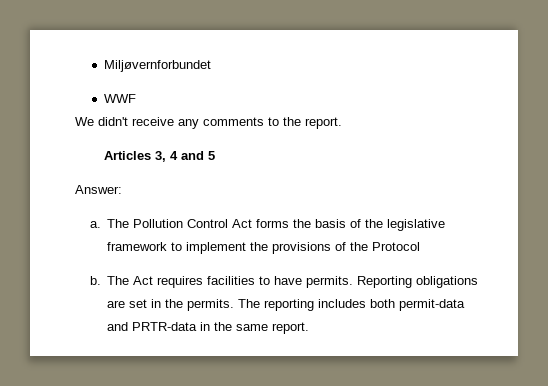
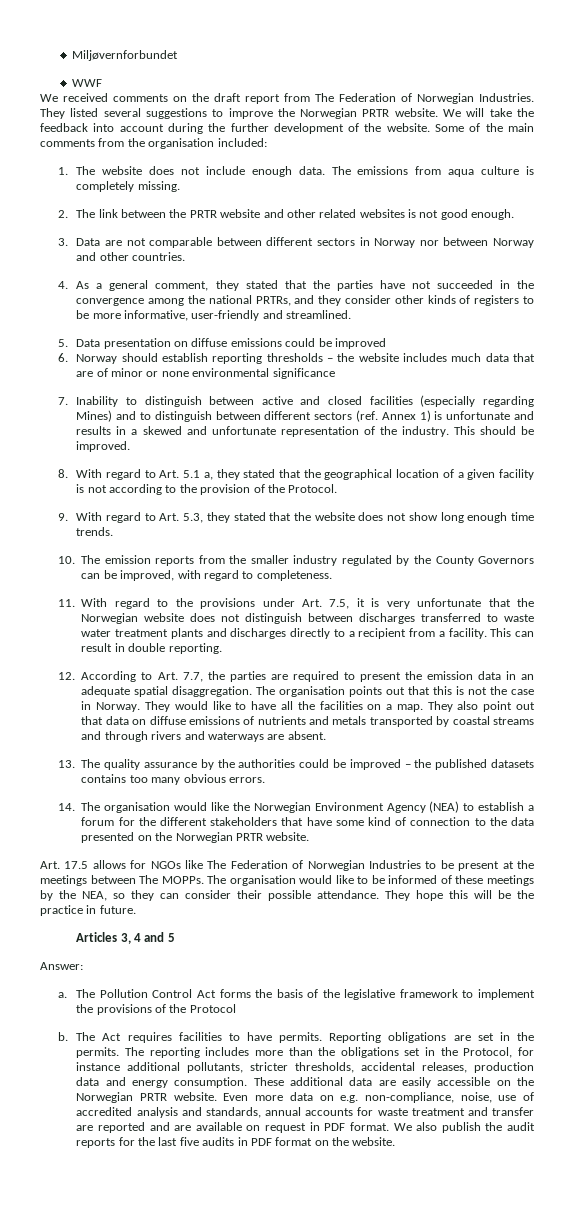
[98,117,342,129] didn't receive any comments to the report. -> [63,93,534,104] [40,108,535,119] [40,123,535,134] [40,138,267,149] [58,166,535,177] [76,181,180,192] [58,209,515,220] [58,237,534,248] [76,252,186,261] [58,280,534,291] [76,295,534,306] [76,310,352,321] [58,338,386,349] [58,353,535,364] [76,368,335,379] [58,395,534,407] [76,410,534,422] [76,426,534,437] [76,441,131,452] [58,469,535,480] [76,484,338,495] [58,512,535,523] [76,527,114,536] [58,555,534,566] [81,570,332,581] [58,598,534,609] [81,613,535,624] [81,628,534,639] [81,643,222,654] [58,671,534,682] [81,686,535,697] [81,701,536,712] [81,716,534,727] [81,731,326,742] [58,759,534,770] [81,774,265,785] [58,801,534,813] [81,817,535,826] [81,832,310,843] [40,860,534,871] [40,875,534,886] [40,890,534,901] [40,905,136,916] received comments on the draft report from The Federation of Norwegian Industries. They listed several suggestions to improve the Norwegian PRTR website. We will take the feedback into account during the further development of the website. Some of the main comments from the organisation included: // 1. The website does not include enough data. The emissions from aqua culture is completely missing. // 2. The link between the PRTR website and other related websites is not good enough. // 3. Data are not comparable between different sectors in Norway nor between Norway and other countries. // 4. As a general comment, they stated that the parties have not succeeded in the convergence among the national PRTRs, and they consider other kinds of registers to be more informative, user-friendly and streamlined. // 5. Data presentation on diffuse emissions could be improved // 6. Norway should establish reporting thresholds – the website includes much data that are of minor or none environmental significance // 7. Inability to distinguish between active and closed facilities (especially regarding Mines) and to distinguish between different sectors (ref. Annex 1) is unfortunate and results in a skewed and unfortunate representation of the industry. This should be improved. // 8. With regard to Art. 5.1 a, they stated that the geographical location of a given facility is not according to the provision of the Protocol. // 9. With regard to Art. 5.3, they stated that the website does not show long enough time trends. // 10. The emission reports from the smaller industry regulated by the County Governors can be improved, with regard to completeness. // 11. With regard to the provisions under Art. 7.5, it is very unfortunate that the Norwegian website does not distinguish between discharges transferred to waste water treatment plants and discharges directly to a recipient from a facility. This can result in double reporting. // 12. According to Art. 7.7, the parties are required to present the emission data in an adequate spatial disaggregation. The organisation points out that this is not the case in Norway. They would like to have all the facilities on a map. They also point out that data on diffuse emissions of nutrients and metals transported by coastal streams and through rivers and waterways are absent. // 13. The quality assurance by the authorities could be improved – the published datasets contains too many obvious errors. // 14. The organisation would like the Norwegian Environment Agency (NEA) to establish a forum for the different stakeholders that have some kind of connection to the data presented on the Norwegian PRTR website. // Art. 17.5 allows for NGOs like The Federation of Norwegian Industries to be present at the meetings between The MOPPs. The organisation would like to be informed of these meetings by the NEA, so they can consider their possible attendance. They hope this will be the practice in future.
[370,299,466,311] [107,322,310,334] both permit-data and PRTR-data in the same report. -> [254,1047,535,1058] [76,1062,534,1073] [76,1077,534,1088] [76,1092,535,1103] [76,1107,534,1118] [76,1122,535,1133] [76,1137,396,1148] more than the obligations set in the Protocol, for instance additional pollutants, stricter thresholds, accidental releases, production data and energy consumption. These additional data are easily accessible on the Norwegian PRTR website. Even more data on e.g. non-compliance, noise, use of accredited analysis and standards, annual accounts for waste treatment and transfer are reported and are available on request in PDF format. We also publish the audit reports for the last five audits in PDF format on the website.

